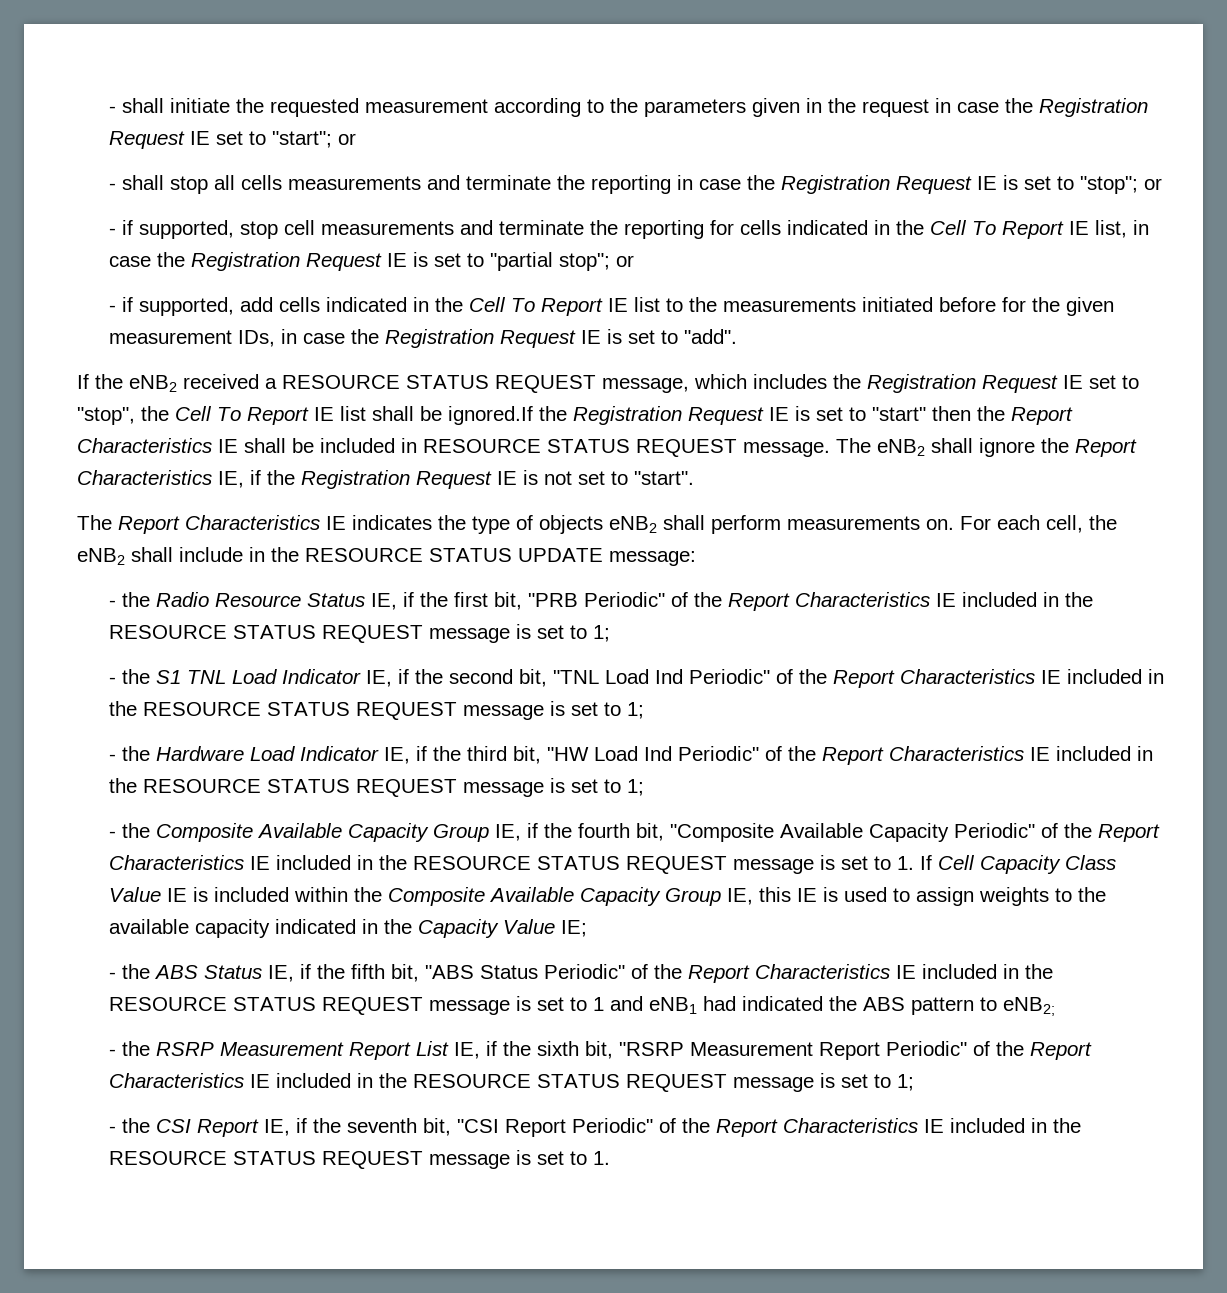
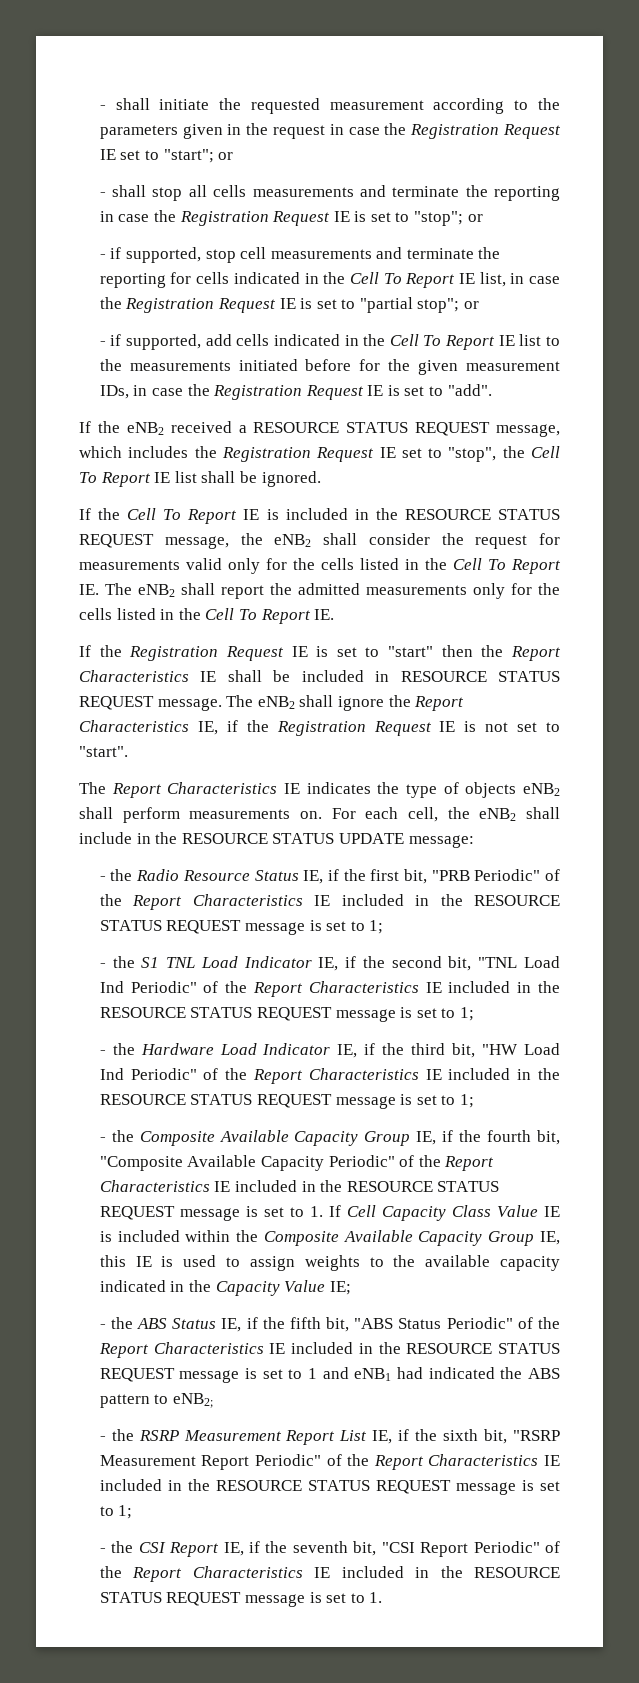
[448,406,533,425] ignored.If -> [261,471,321,487] [79,508,560,524] [79,533,560,549] [79,558,561,574] [79,583,560,599] [79,608,335,624] [79,645,91,657] ignored. // If the Cell To Report IE is included in the RESOURCE STATUS REQUEST message, the eNB2 shall consider the request for measurements valid only for the cells listed in the Cell To Report IE. The eNB2 shall report the admitted measurements only for the cells listed in the Cell To Report IE. // If

